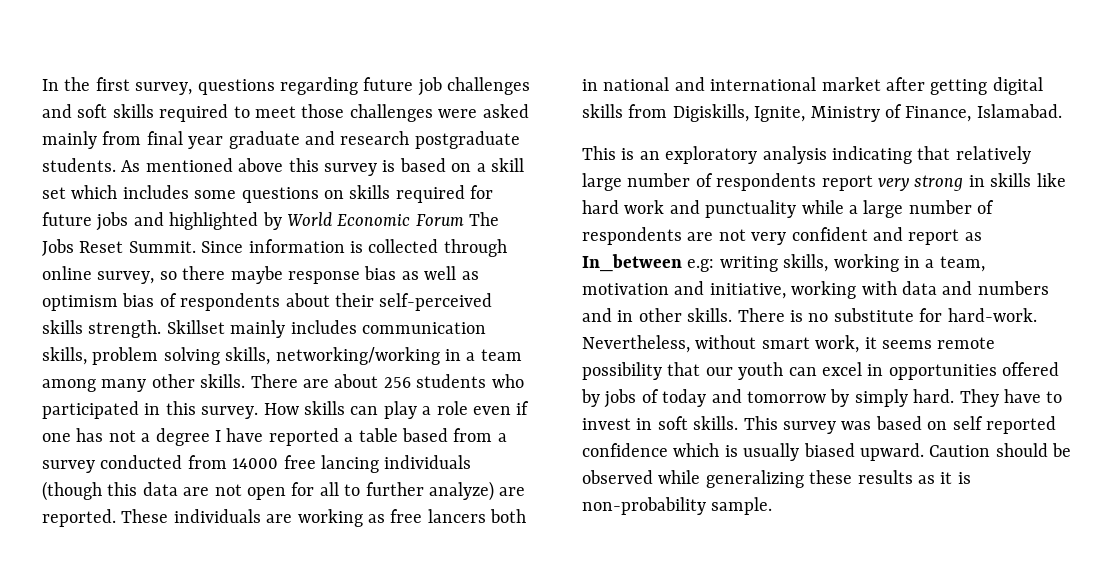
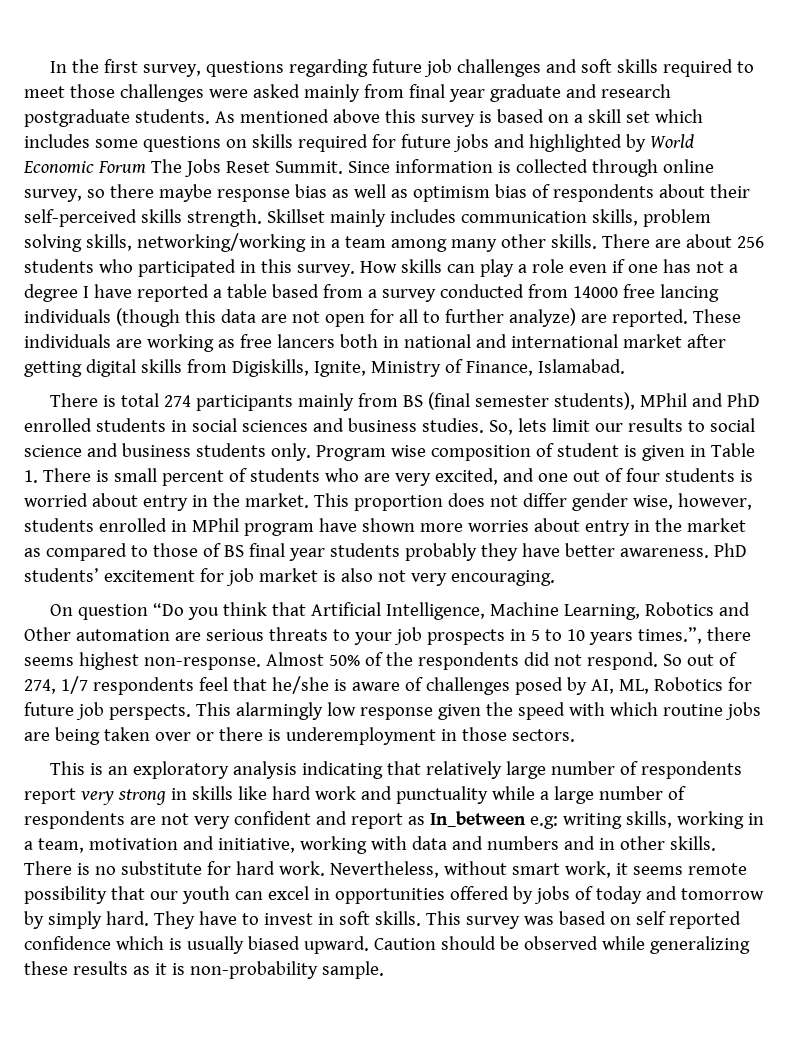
(1062, 111) none -> [50,392,761,411] [24,418,755,435] [24,443,755,461] [24,468,753,486] [24,493,752,511] [24,518,746,536] [24,543,747,561] [24,568,555,586] [50,602,751,620] [24,627,751,645] [24,652,737,670] [24,676,752,695] [24,702,761,720] [24,727,575,745] // There is total 274 participants mainly from BS (final semester students), MPhil and PhD enrolled students in social sciences and business studies. So, lets limit our results to social science and business students only. Program wise composition of student is given in Table 1. There is small percent of students who are very excited, and one out of four students is worried about entry in the market. This proportion does not differ gender wise, however, students enrolled in MPhil program have shown more worries about entry in the market as compared to those of BS final year students probably they have better awareness. PhD students’ excitement for job market is also not very encouraging. // On question “Do you think that Artificial Intelligence, Machine Learning, Robotics and Other automation are serious threats to your job prospects in 5 to 10 years times.”, there seems highest non-response. Almost 50% of the respondents did not respond. So out of 274, 1/7 respondents feel that he/she is aware of challenges posed by AI, ML, Robotics for future job perspects. This alarmingly low response given the speed with which routine jobs are being taken over or there is underemployment in those sectors.
[947,308,1037,322] hard-work. -> [235,861,325,876] hard work.

